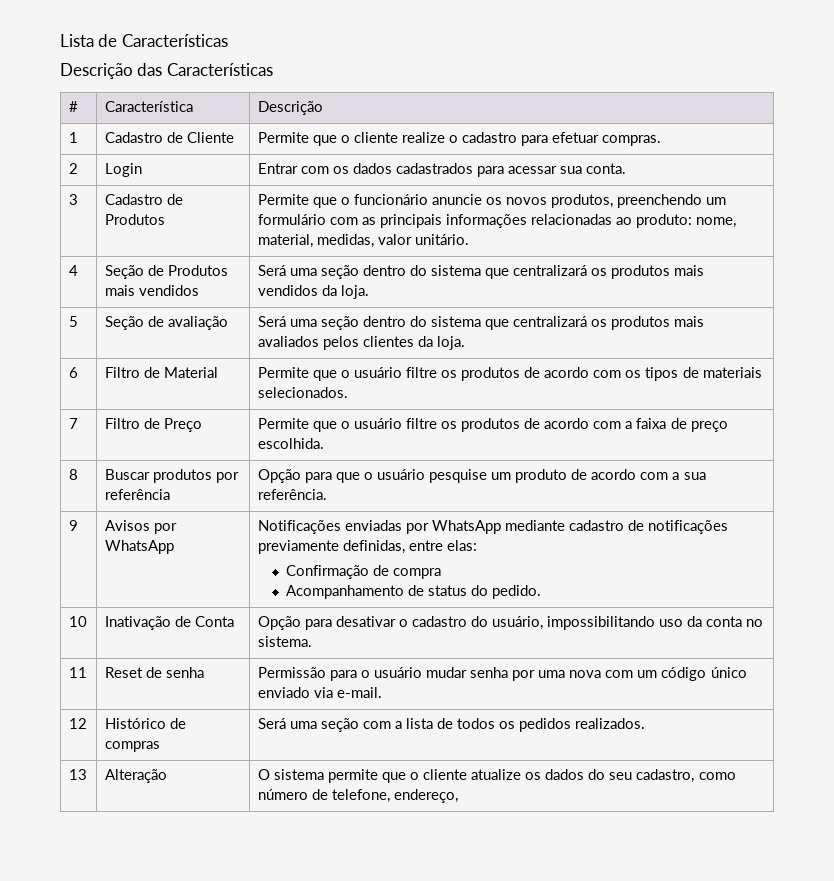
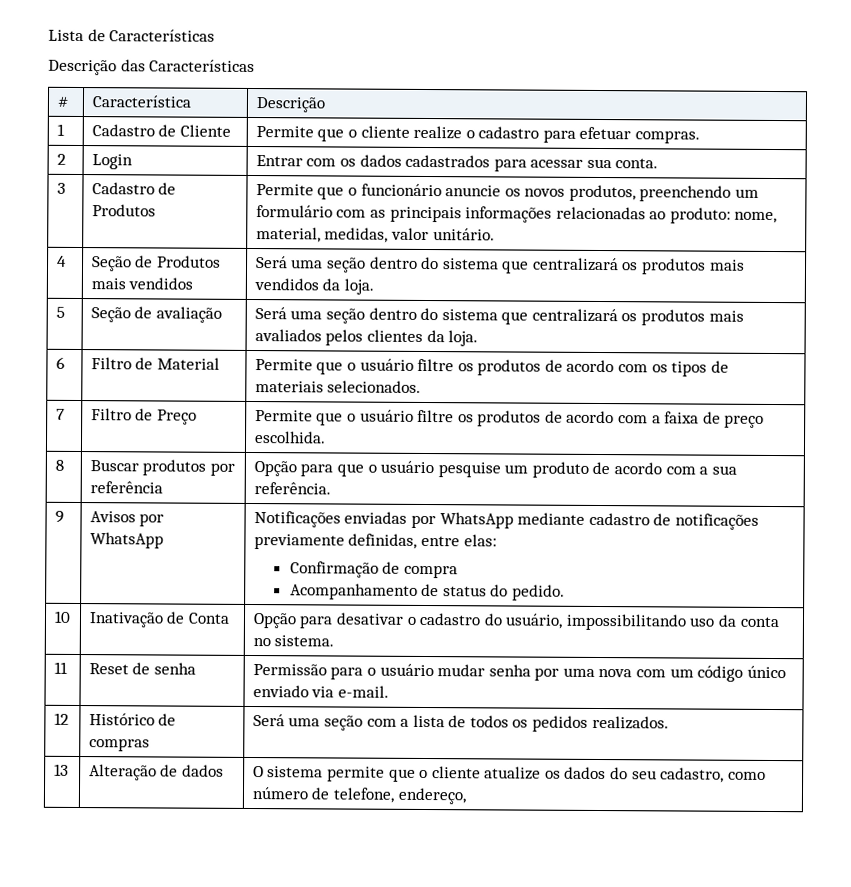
(167, 776) none -> [160,764,224,777] de dados

